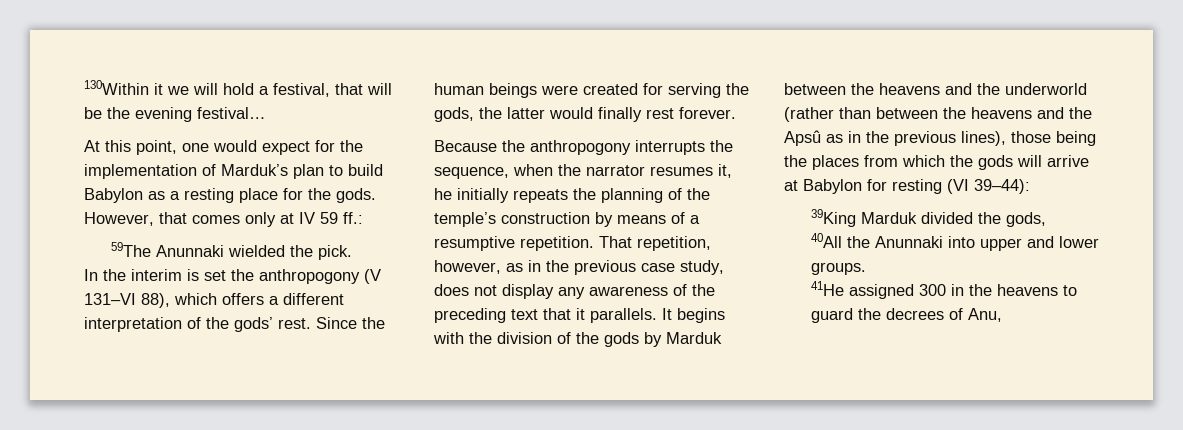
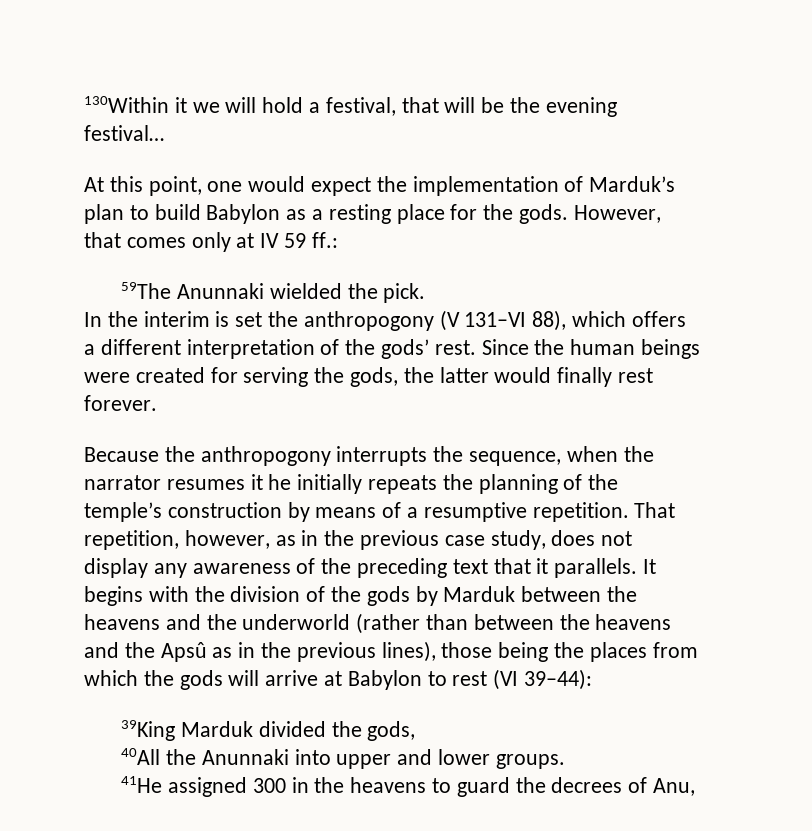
[315,140,335,152] for -> (372, 186) none
[718,164,732,178] it, -> [250,474,263,490] it
[867,179,942,194] for resting -> [427,671,488,686] to rest

